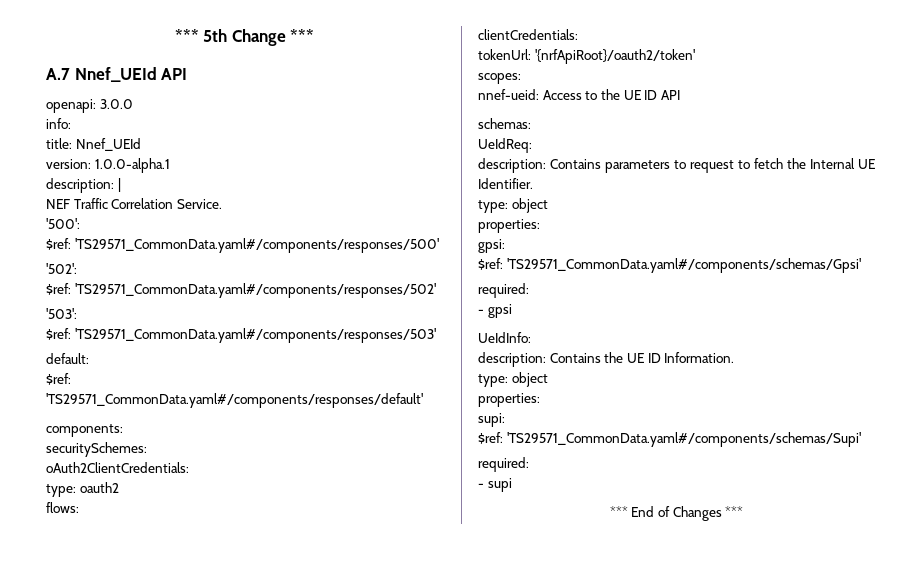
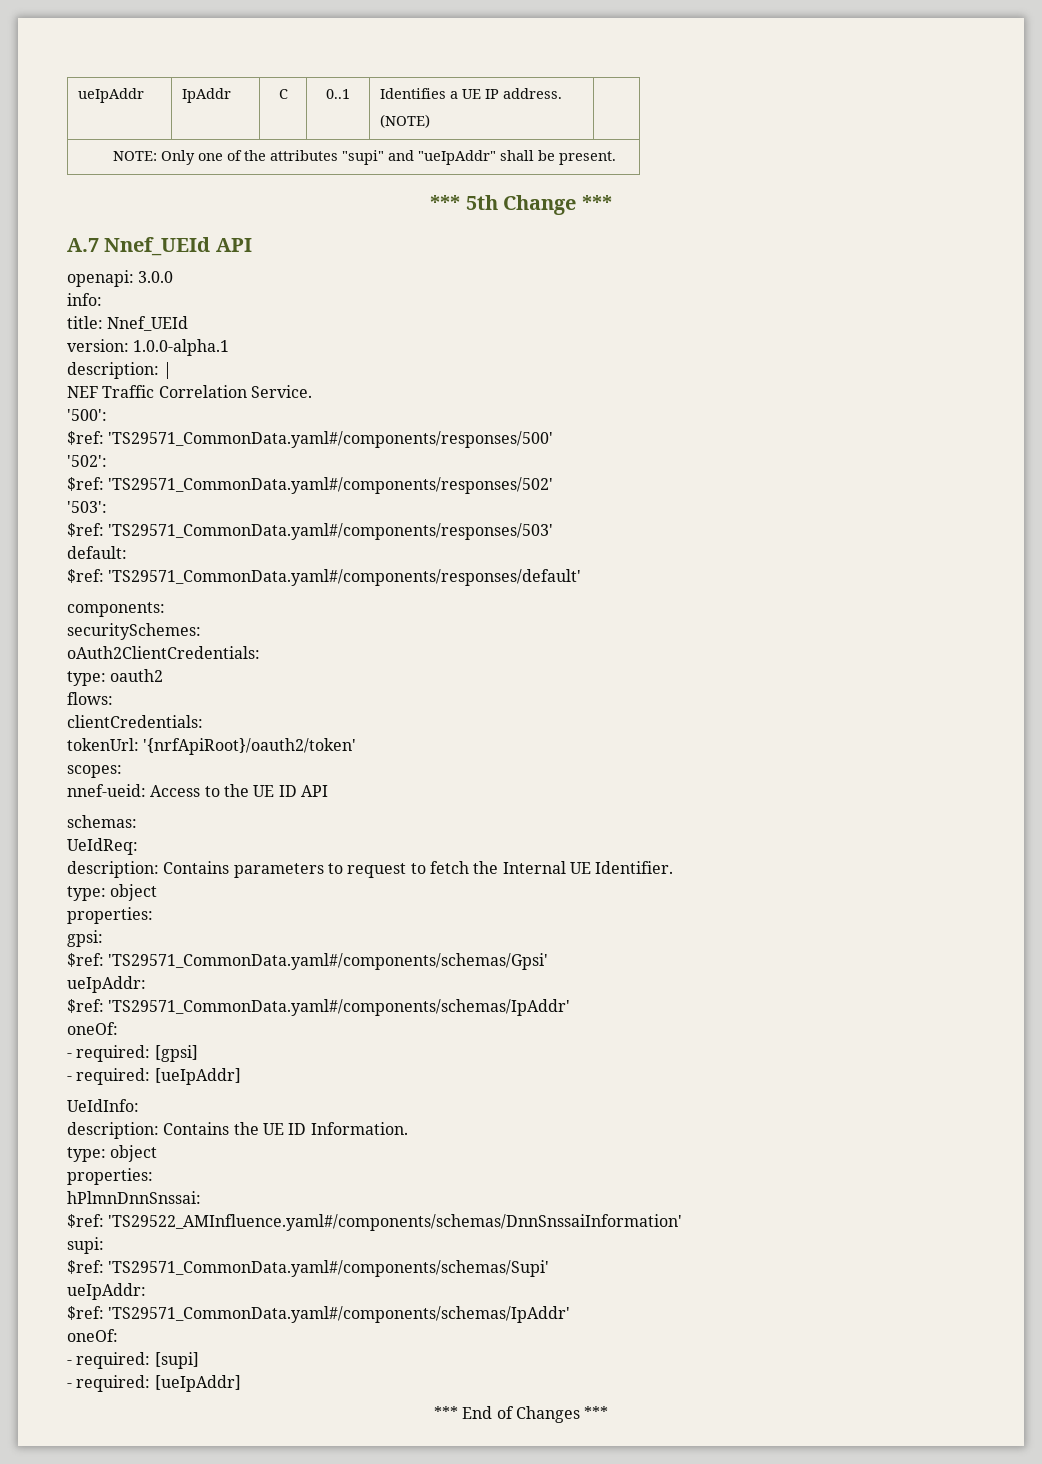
(174, 35) none -> [77,88,144,103] [181,88,231,103] [278,89,288,99] [326,89,350,99] [379,88,562,99] [379,114,430,128] [113,150,617,165] ueIpAddr | IpAddr | C | 0..1 | Identifies a UE IP address. // (NOTE) | // NOTE: Only one of the attributes "supi" and "ueIpAddr" shall be present. //
[478,283,529,298] [478,304,512,318] required: // - gpsi -> [67,976,146,993] [67,999,571,1016] [67,1022,118,1035] [67,1045,198,1062] [67,1068,241,1085] ueIpAddr: // $ref: 'TS29571_CommonData.yaml#/components/schemas/IpAddr' // oneOf: // - required: [gpsi] // - required: [ueIpAddr]
(540, 400) none -> [67,1191,201,1204] [67,1214,683,1231] // hPlmnDnnSnssai: // $ref: 'TS29522_AMInfluence.yaml#/components/schemas/DnnSnssaiInformation'
[478,457,529,472] [478,478,512,492] required: // - supi -> [67,1283,146,1300] [67,1306,571,1323] [67,1329,118,1342] [67,1352,199,1369] [67,1375,241,1392] ueIpAddr: // $ref: 'TS29571_CommonData.yaml#/components/schemas/IpAddr' // oneOf: // - required: [supi] // - required: [ueIpAddr]

